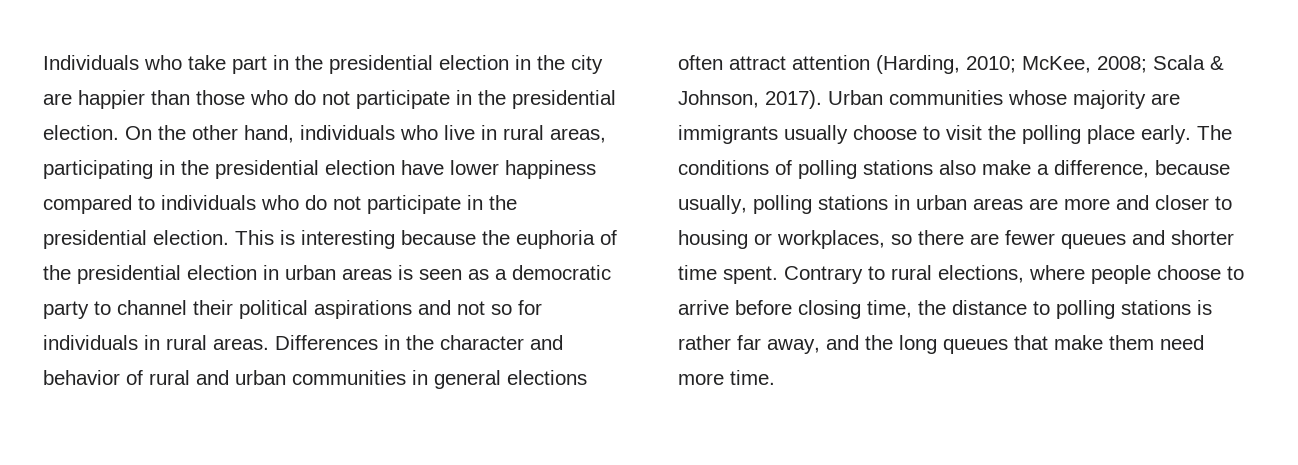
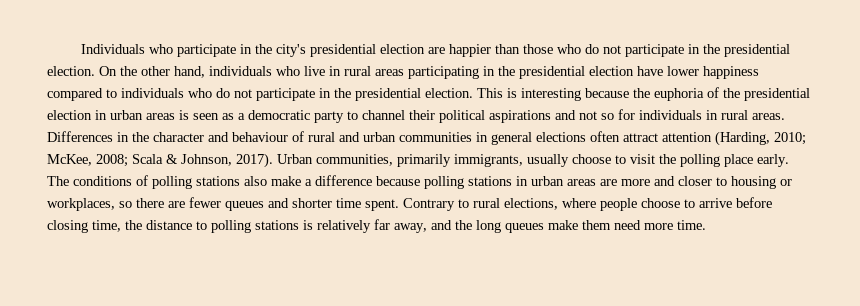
[188,55,603,74] take part in the presidential election in the city -> [177,44,426,57] participate in the city's presidential election
[550,128,606,143] areas, -> [375,69,404,76] areas
[43,370,120,385] behavior -> [232,132,288,142] behaviour
[889,90,1180,109] [678,125,778,144] communities whose majority are immigrants -> [316,154,523,167] communities, primarily immigrants,
[1054,160,1230,178] [678,195,747,214] difference, because usually, -> [315,175,420,186] difference because
[678,335,731,350] rather -> [317,220,371,233] relatively
[1014,335,1048,350] that -> (544, 228) none

